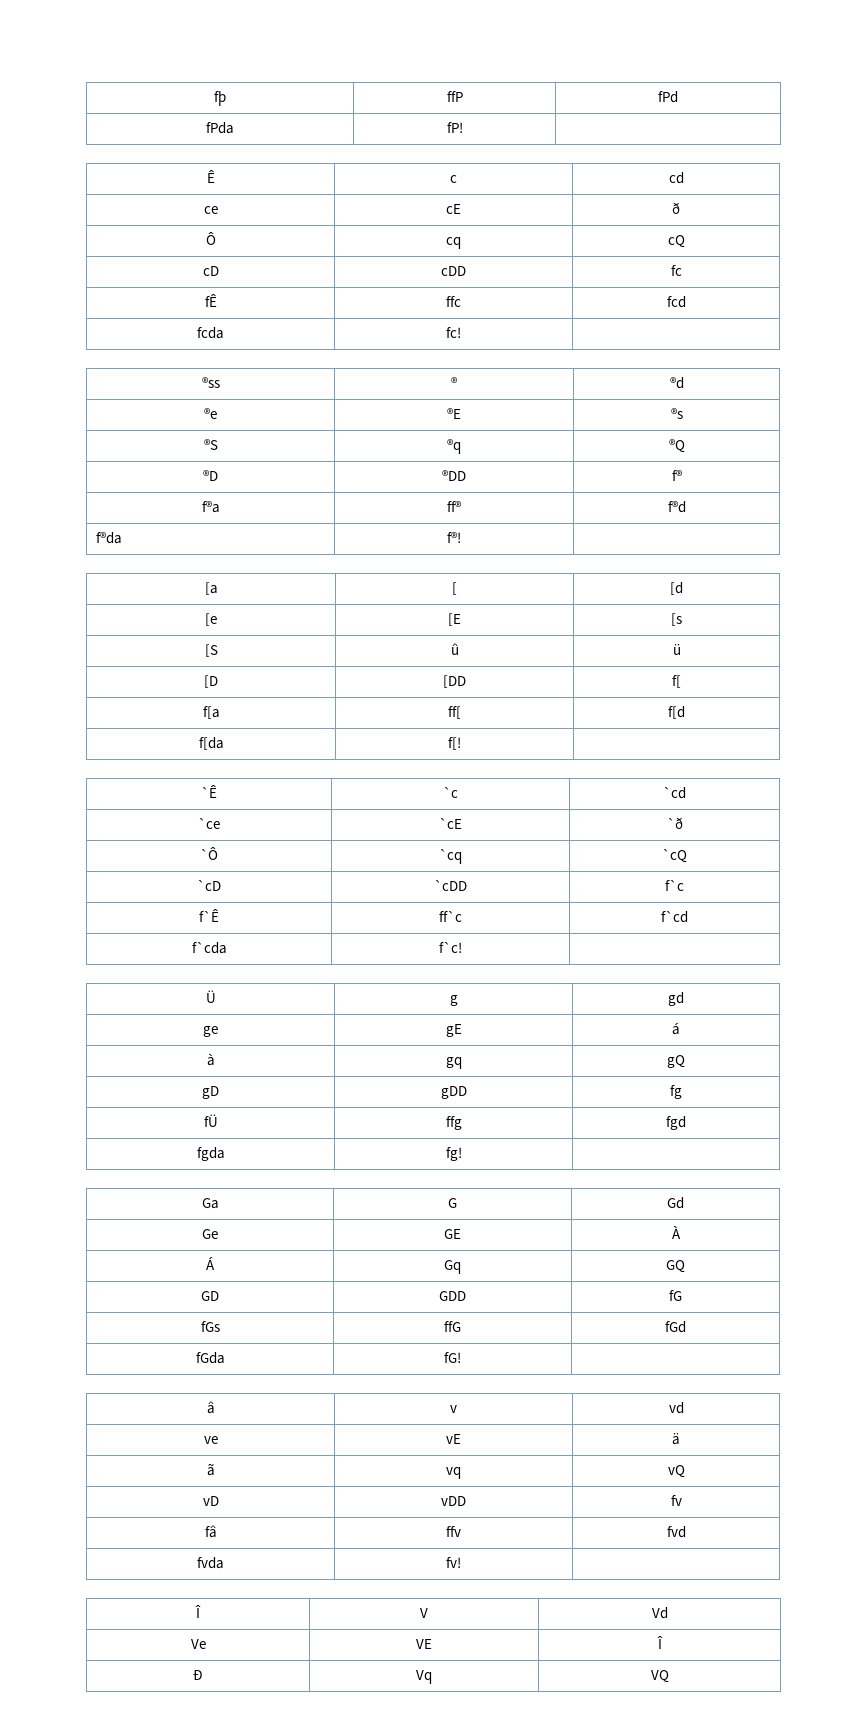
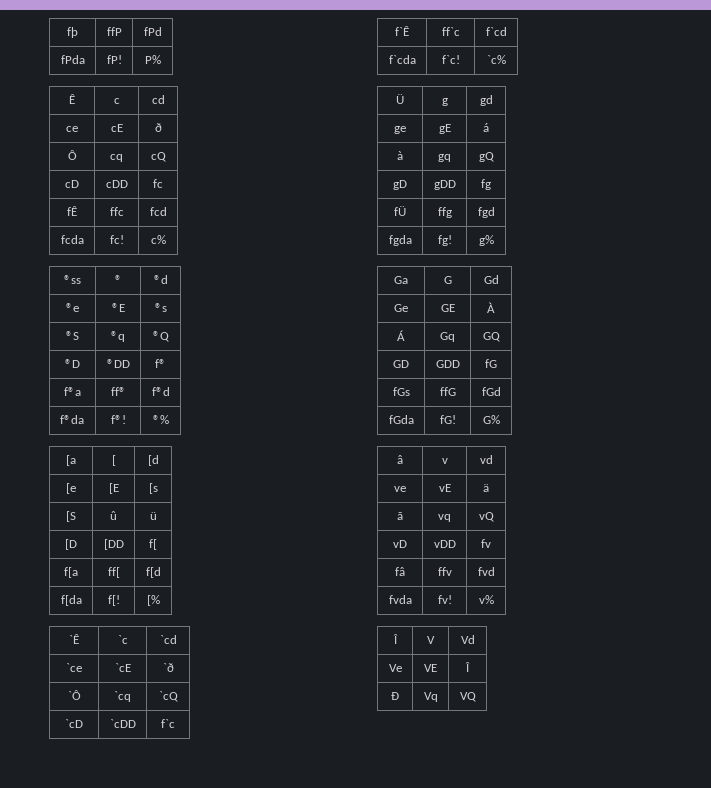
(463, 127) none -> [144,55,161,64] P%
(461, 332) none -> [150,235,166,244] c%
(461, 537) none -> [152,415,169,424] ®%
(461, 743) none -> [146,595,160,606] [%
(462, 947) none -> [486,55,506,64] `c%
(462, 1154) none -> [478,235,494,246] g%
(461, 1357) none -> [482,415,500,424] G%
(461, 1562) none -> [478,595,494,604] v%

